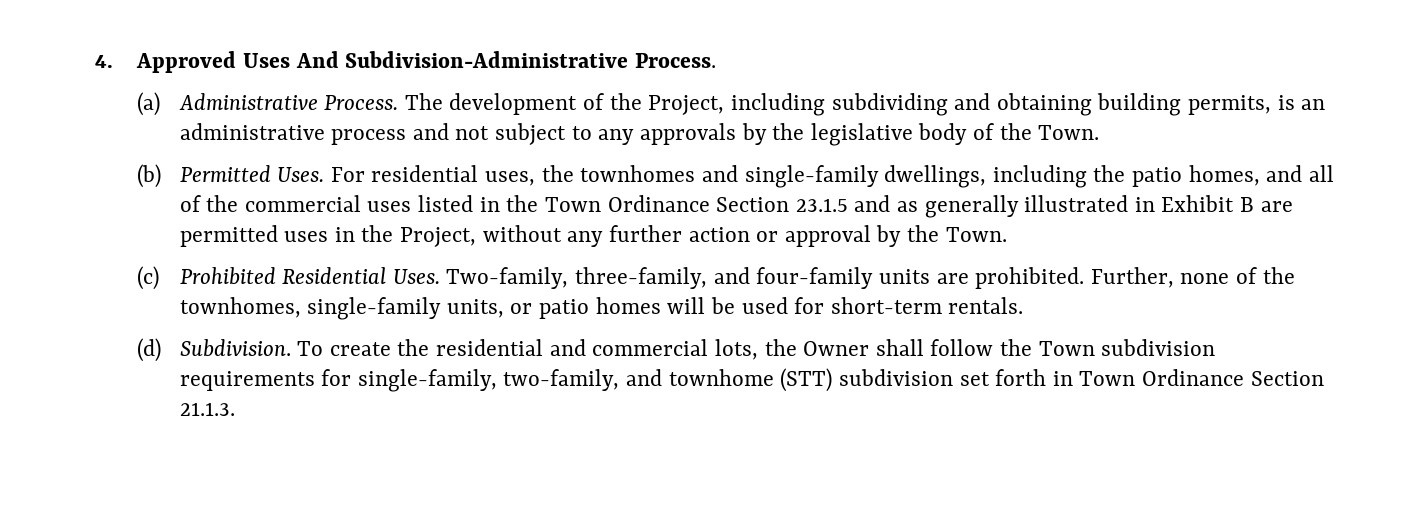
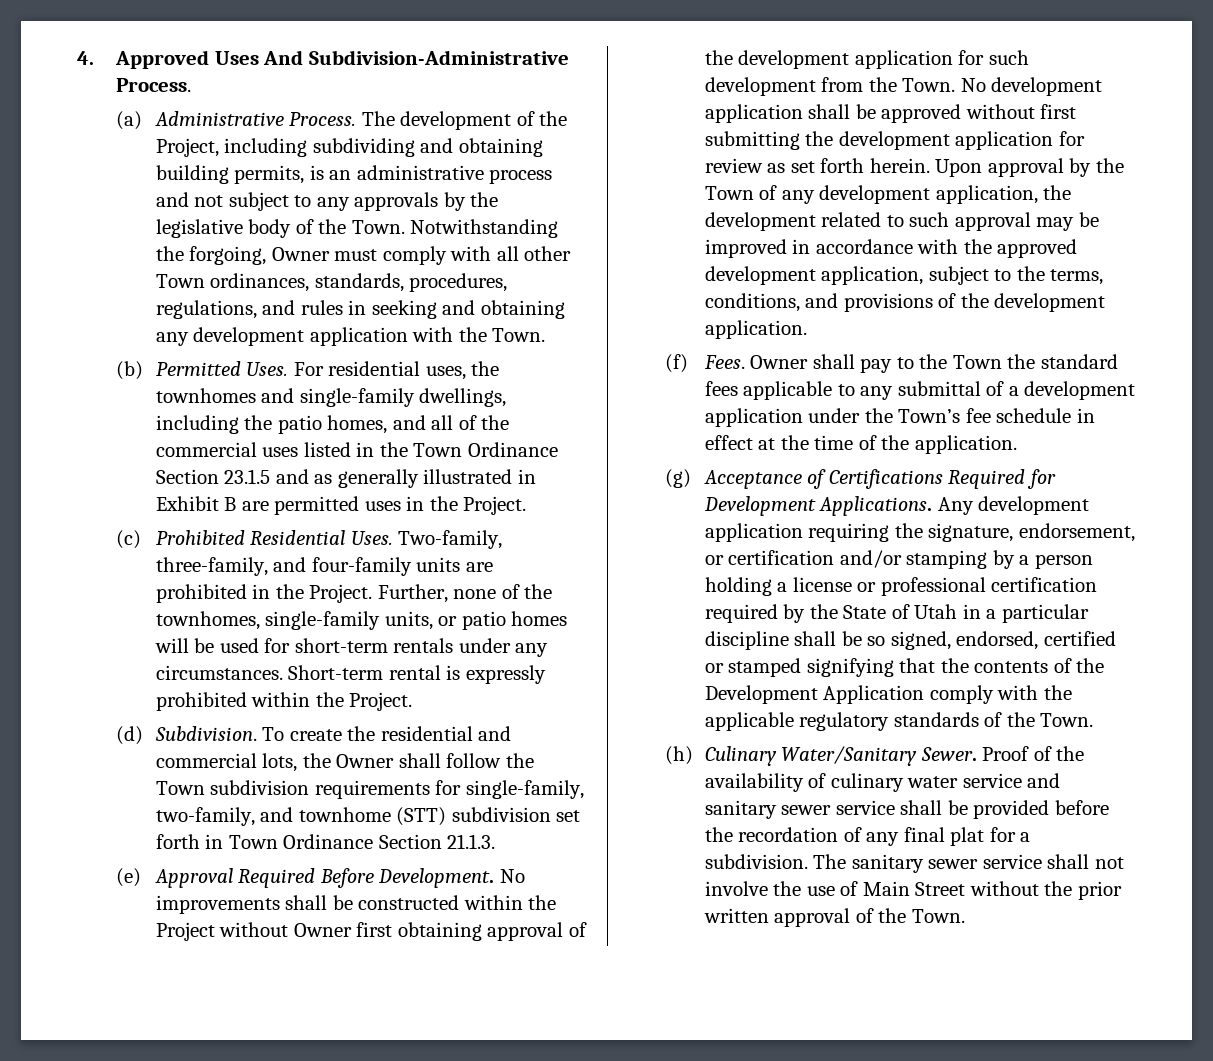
(1100, 132) none -> [410,219,559,238] [155,246,572,265] [155,273,508,292] [155,300,565,319] [155,327,546,346] Notwithstanding the forgoing, Owner must comply with all other Town ordinances, standards, procedures, regulations, and rules in seeking and obtaining any development application with the Town.
[400,225,1007,247] Project, without any further action or approval by the Town. -> [463,496,527,515] Project.
[975,267,1085,289] prohibited. -> [155,584,373,603] prohibited in the Project.
[948,297,1024,314] rentals. -> [393,638,549,657] [155,665,546,684] [155,692,413,711] rentals under any circumstances. Short-term rental is expressly prohibited within the Project.
(235, 409) none -> [116,868,525,888] [155,895,557,914] [155,922,587,941] [704,50,1029,69] [704,77,1103,96] [704,104,1077,123] [704,131,1085,150] [704,158,1124,177] [704,185,1072,204] [704,212,1099,231] [704,239,1078,258] [704,266,1104,285] [704,293,1106,312] [704,320,807,339] [665,354,1118,373] [704,381,1136,400] [704,408,1095,427] [704,435,1017,454] [665,469,1056,489] [703,496,1090,516] [704,523,1135,542] [704,550,1093,569] [704,577,1098,596] [704,604,1089,623] [704,631,1116,650] [704,658,1105,677] [704,685,1072,704] [704,712,1094,731] [665,746,1085,766] [704,773,1061,792] [704,800,1109,819] [704,827,1031,846] [704,854,1124,873] [704,881,1122,900] [703,908,965,927] // (e) Approval Required Before Development. No improvements shall be constructed within the Project without Owner first obtaining approval of the development application for such development from the Town. No development application shall be approved without first submitting the development application for review as set forth herein. Upon approval by the Town of any development application, the development related to such approval may be improved in accordance with the approved development application, subject to the terms, conditions, and provisions of the development application. // (f) Fees. Owner shall pay to the Town the standard fees applicable to any submittal of a development application under the Town’s fee schedule in effect at the time of the application. // (g) Acceptance of Certifications Required for Development Applications. Any development application requiring the signature, endorsement, or certification and/or stamping by a person holding a license or professional certification required by the State of Utah in a particular discipline shall be so signed, endorsed, certified or stamped signifying that the contents of the Development Application comply with the applicable regulatory standards of the Town. // (h) Culinary Water/Sanitary Sewer. Proof of the availability of culinary water service and sanitary sewer service shall be provided before the recordation of any final plat for a subdivision. The sanitary sewer service shall not involve the use of Main Street without the prior written approval of the Town.

